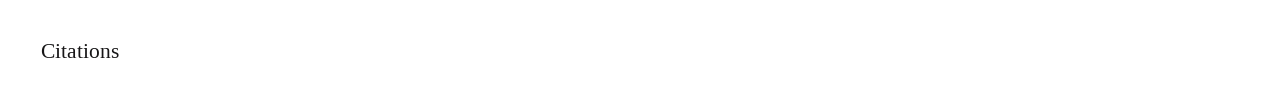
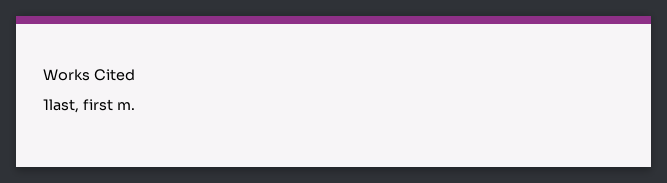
[41,44,119,58] Citations -> [43,69,135,81] [43,99,135,113] Works Cited // 1last, first m.

